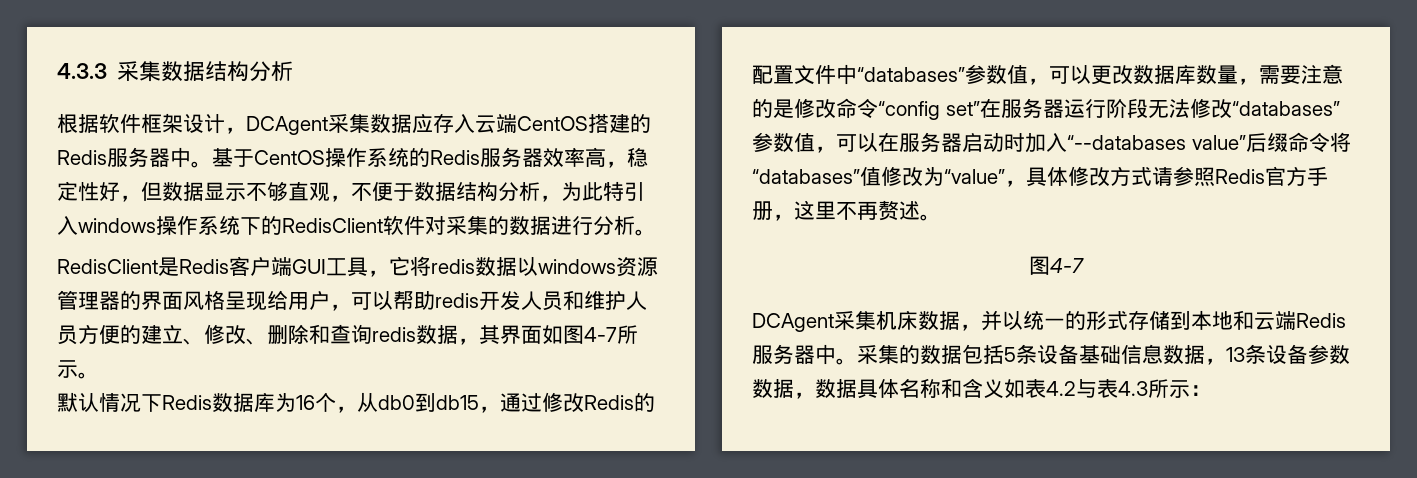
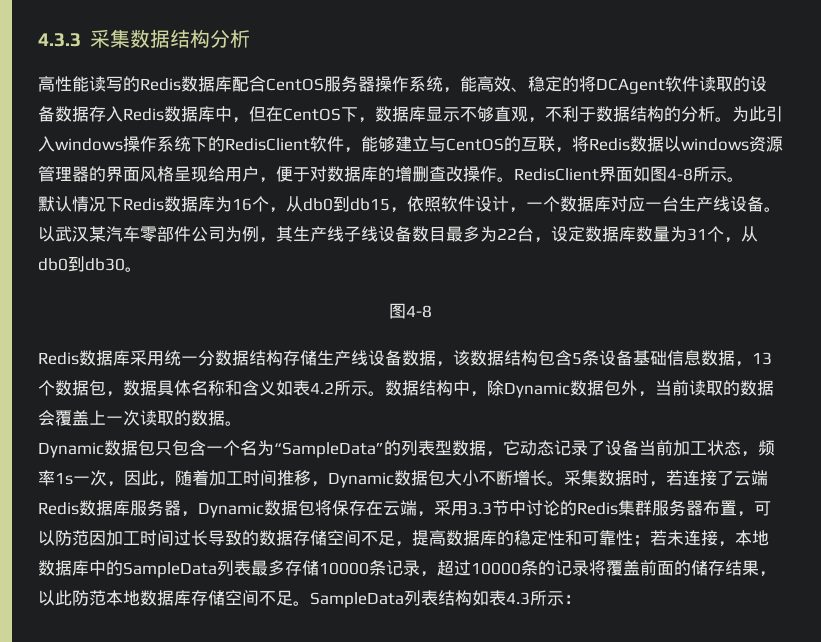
[57,113,651,135] [57,147,648,168] [57,181,204,202] 根据软件框架设计，DCAgent采集数据应存入云端CentOS搭建的Redis服务器中。基于CentOS操作系统的Redis服务器效率高，稳定性好，但数据 -> [38,76,767,94] [38,106,426,123] 高性能读写的Redis数据库配合CentOS服务器操作系统，能高效、稳定的将DCAgent软件读取的设备数据存入Redis数据库中，但在CentOS下，数据库
[372,182,393,201] 便 -> [562,106,579,122] 利
[498,181,624,202] 分析，为此特 -> [664,106,766,122] 的分析。为此
[425,215,656,236] [57,256,475,277] 对采集的数据进行分析。 // RedisClient是Redis客户端GUI工具，它将redis -> [344,136,630,153] ，能够建立与CentOS的互联，将Redis
[351,290,647,311] [57,324,500,345] 可以帮助redis开发人员和维护人员方便的建立、修改、删除和查询redis数据，其 -> [276,166,599,182] 便于对数据库的增删查改操作。RedisClient
[584,327,617,342] 4-7 -> [667,168,693,181] 4-8
[500,392,655,412] [752,64,1343,85] [752,98,1340,120] [752,132,1351,153] [752,166,1328,187] [752,200,941,221] [1029,256,1084,275] [752,310,1346,332] [752,344,1004,365] 通过修改Redis的配置文件中“databases”参数值，可以更改数据库数量，需要注意的是修改命令“config set”在服务器运行阶段无法修改“databases”参数值，可以在服务器启动时加入“--databases value”后缀命令将“databases”值修改为“value”，具体修改方式请参照Redis官方手册，这里不再赘述。 // 图4-7 // DCAgent采集机床数据，并以统一的形式存储到本地和云端Redis服务器中。采集的数据包括 -> [407,196,781,213] [38,226,758,243] [38,256,142,272] [389,303,432,319] [38,350,572,367] 依照软件设计，一个数据库对应一台生产线设备。以武汉某汽车零部件公司为例，其生产线子线设备数目最多为22台，设定数据库数量为31个，从db0到db30。 // 图4-8 // Redis数据库采用统一分数据结构存储生产线设备数据，该数据结构包含
[1245,344,1350,364] [752,379,794,398] 条设备参数数据 -> [38,380,106,396] 个数据包
[1076,379,1097,398] 与 -> [334,380,774,398] [38,410,242,426] [38,440,775,458] [38,470,768,488] [38,500,771,518] [38,530,769,547] [38,560,776,578] [38,590,489,608] 所示。数据结构中，除Dynamic数据包外，当前读取的数据会覆盖上一次读取的数据。 // Dynamic数据包只包含一个名为“SampleData”的列表型数据，它动态记录了设备当前加工状态，频率1s一次，因此，随着加工时间推移，Dynamic数据包大小不断增长。采集数据时，若连接了云端Redis数据库服务器，Dynamic数据包将保存在云端，采用3.3节中讨论的Redis集群服务器布置，可以防范因加工时间过长导致的数据存储空间不足，提高数据库的稳定性和可靠性；若未连接，本地数据库中的SampleData列表最多存储10000条记录，超过10000条的记录将覆盖前面的储存结果，以此防范本地数据库存储空间不足。SampleData列表结构如

